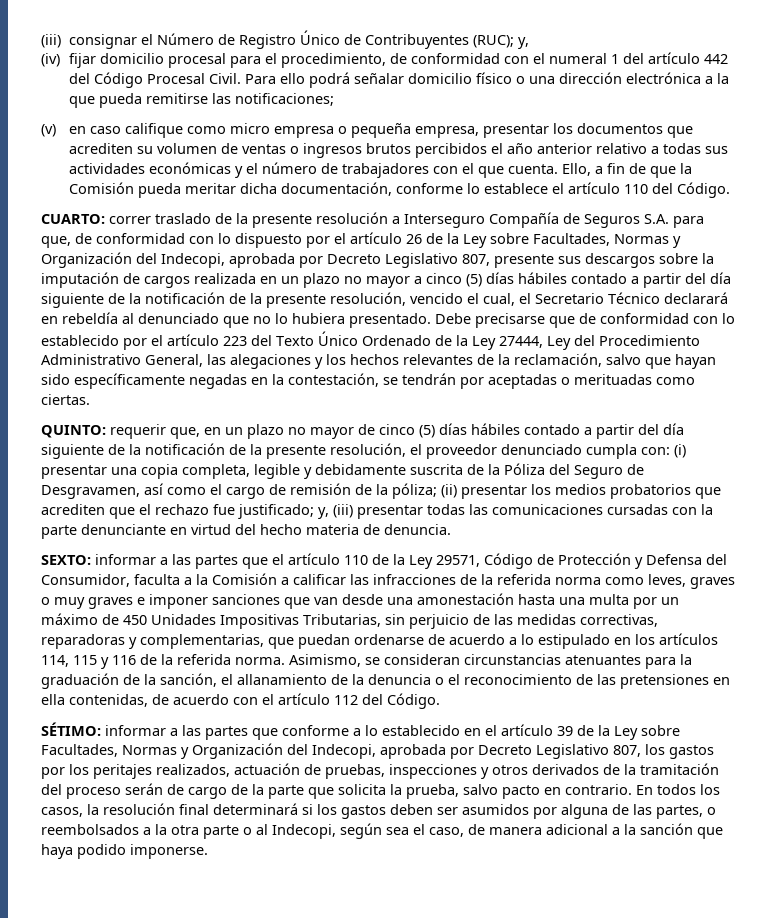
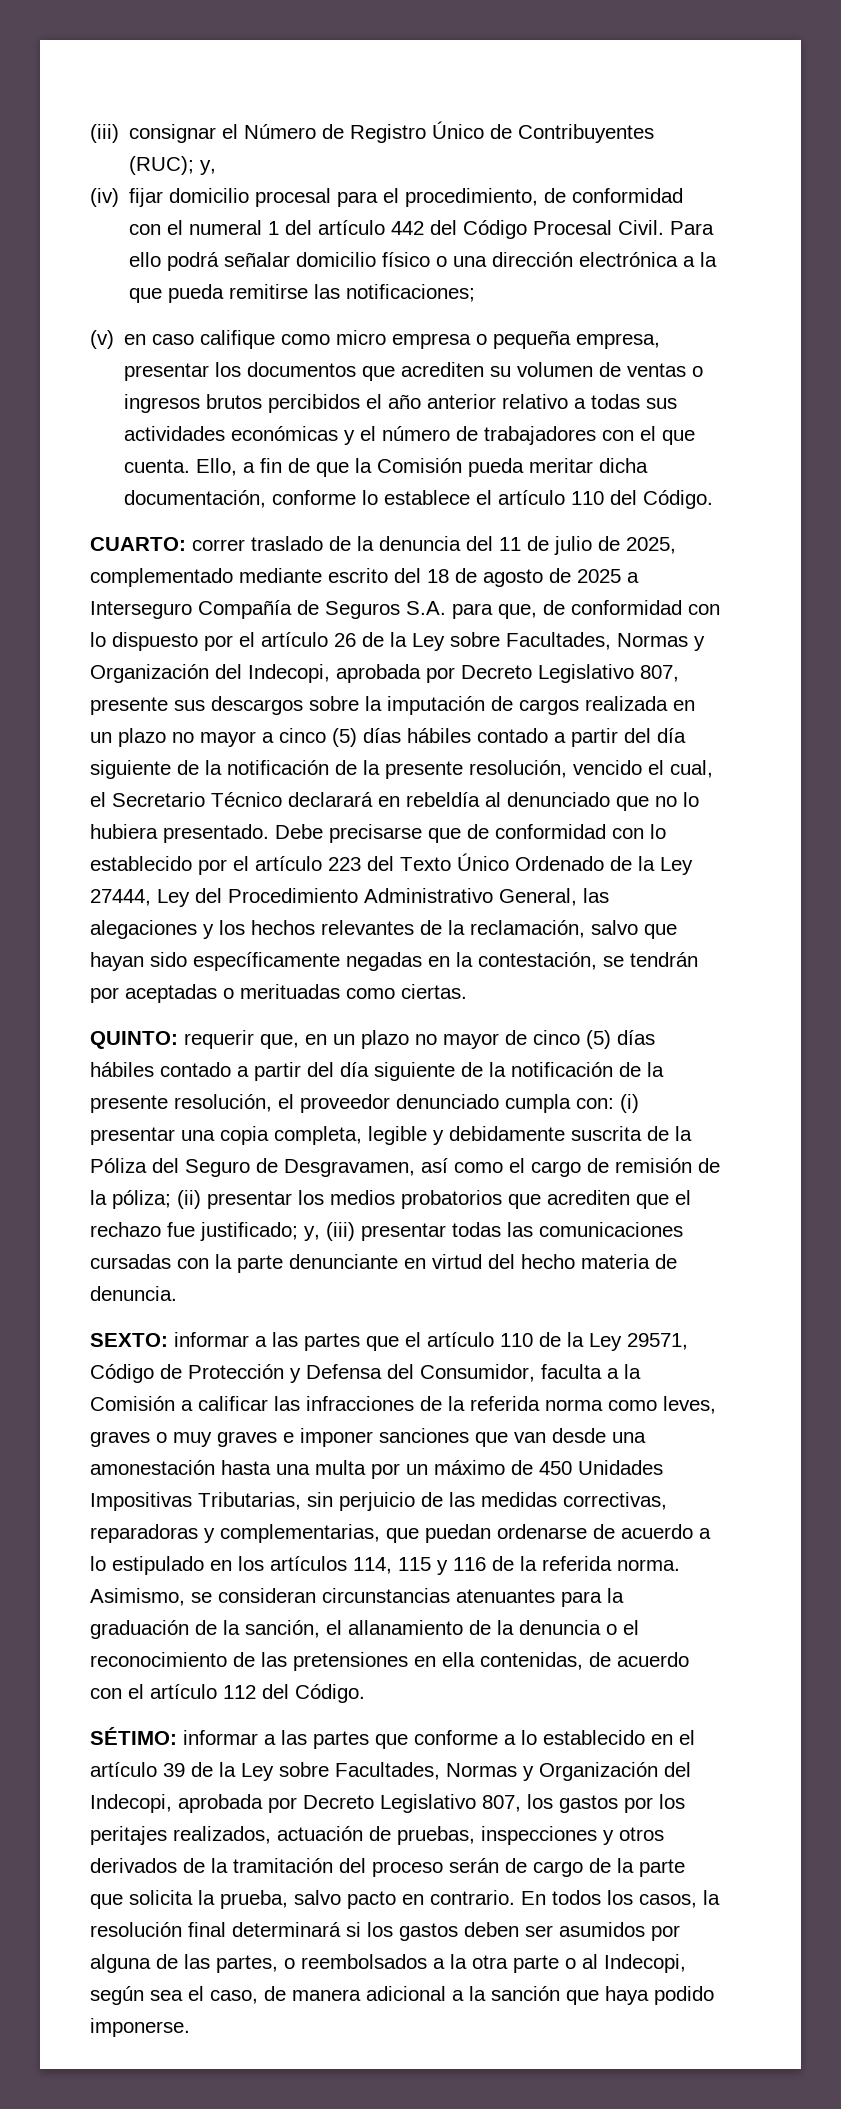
[252,212,388,228] presente resolución -> [379,536,676,555] [90,568,621,587] denuncia del 11 de julio de 2025, complementado mediante escrito del 18 de agosto de 2025

